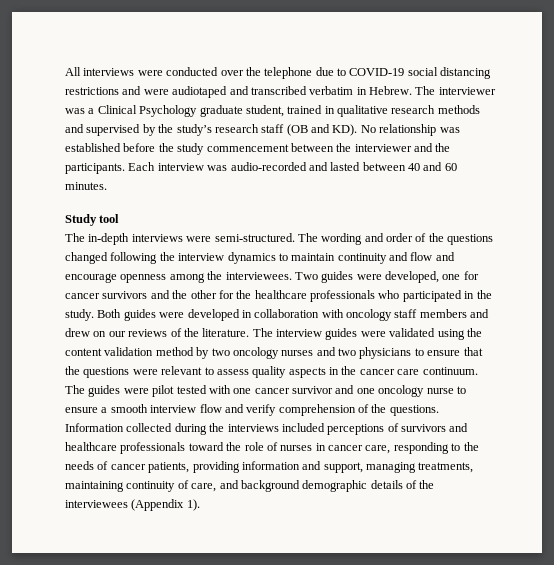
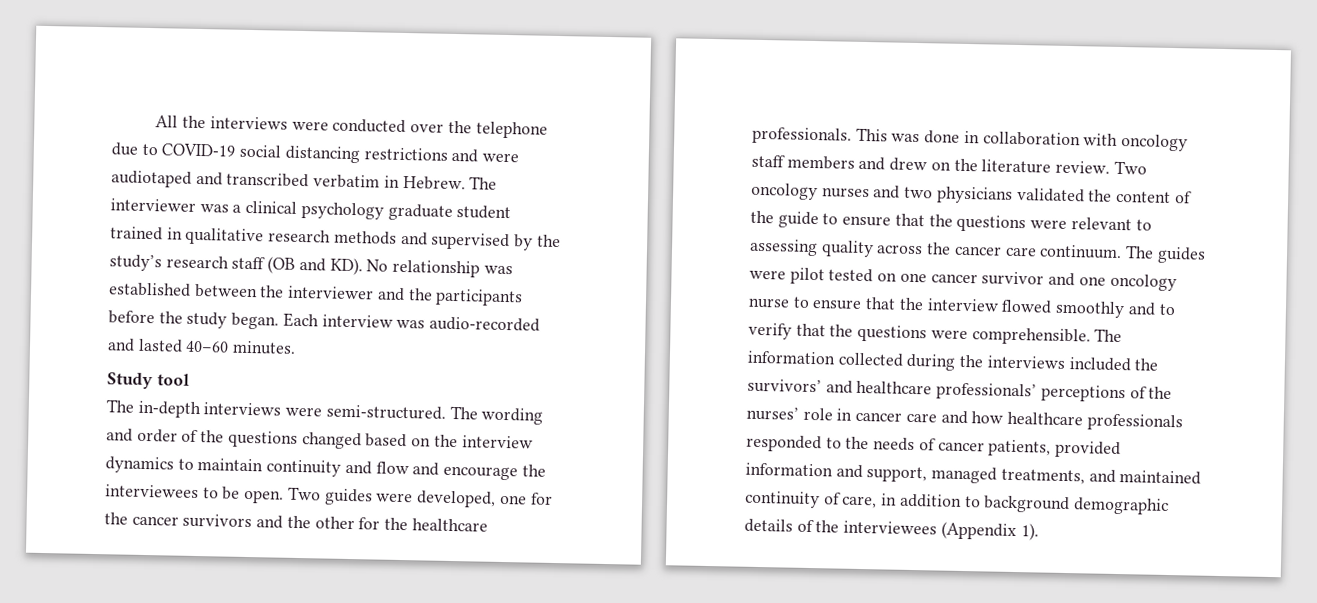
(81, 71) none -> [182,115,207,129] the
[97,105,284,117] Clinical Psychology graduate student, -> [245,200,512,221] clinical psychology graduate student
[123,143,289,155] before the study commencement -> (191, 289) none
[65,163,125,174] participants. -> [435,288,524,307] [108,310,280,330] participants before the study began.
[362,162,457,171] between 40 and 60 -> [185,340,230,353] 40–60
[110,252,158,264] following -> [365,433,432,448] based on
[120,271,292,283] openness among the interviewees. -> [521,464,546,477] [105,484,285,504] the interviewees to be open.
(479, 275) none -> [104,512,128,525] the
[310,290,492,302] [65,309,240,321] professionals who participated in the study. Both guides were developed -> [752,126,961,145] professionals. This was done
[108,328,482,340] [65,347,230,359] our reviews of the literature. The interview guides were validated using the content validation method by two -> [953,158,1147,175] the literature review. Two
(412, 353) none -> [1016,187,1192,204] [750,210,819,229] validated the content of the guide
[216,366,339,378] assess quality aspects in -> [749,238,924,258] assessing quality across
[208,385,231,394] with -> [877,272,898,282] on
[101,404,439,416] [65,423,124,432] a smooth interview flow and verify comprehension of the questions. Information -> [865,297,1176,319] [748,322,1123,346] [747,350,836,365] that the interview flowed smoothly and to verify that the questions were comprehensible. The information
[327,423,469,435] [65,442,449,454] perceptions of survivors and healthcare professionals toward the role of nurses in cancer care, responding -> [1134,358,1159,371] [747,378,1173,403] [746,406,1183,432] [746,434,822,453] the survivors’ and healthcare professionals’ perceptions of the nurses’ role in cancer care and how healthcare professionals responded
[192,461,240,473] providing -> [1055,440,1122,459] provided
[366,462,474,473] [65,480,239,492] managing treatments, maintaining continuity of care, and -> [931,466,1202,485] [745,490,981,509] managed treatments, and maintained continuity of care, in addition to

